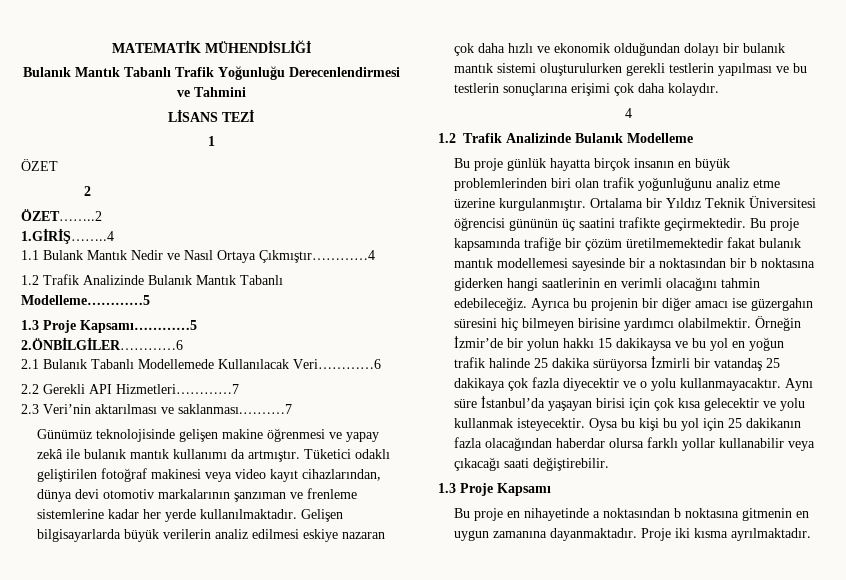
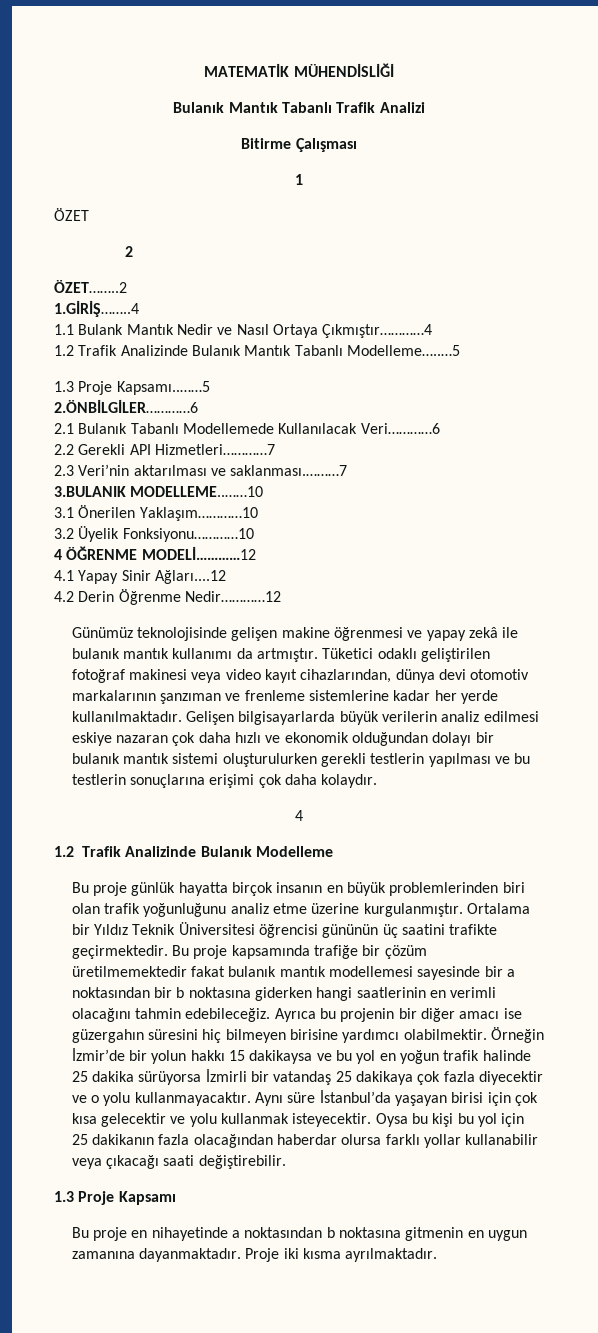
[217,66,400,80] [176,87,246,97] [168,109,254,122] Yoğunluğu Derecenlendirmesi ve Tahmini // LİSANS TEZİ -> [379,102,425,113] [241,138,357,152] Analizi // Bitirme Çalışması
[21,295,150,305] [21,320,197,333] Modelleme…………5 // 1.3 Proje Kapsamı…………5 -> [346,345,460,356] [54,381,210,395] Modelleme…..…5 // 1.3 Proje Kapsamı..……5
(292, 409) none -> [54,486,264,497] [54,505,258,521] [54,526,254,542] [54,546,256,560] [54,570,226,584] [54,589,281,605] // 3.BULANIK MODELLEME..……10 // 3.1 Önerilen Yaklaşım…………10 // 3.2 Üyelik Fonksiyonu…………10 // 4 ÖĞRENME MODELİ…………12 // 4.1 Yapay Sinir Ağları....12 // 4.2 Derin Öğrenme Nedir…………12

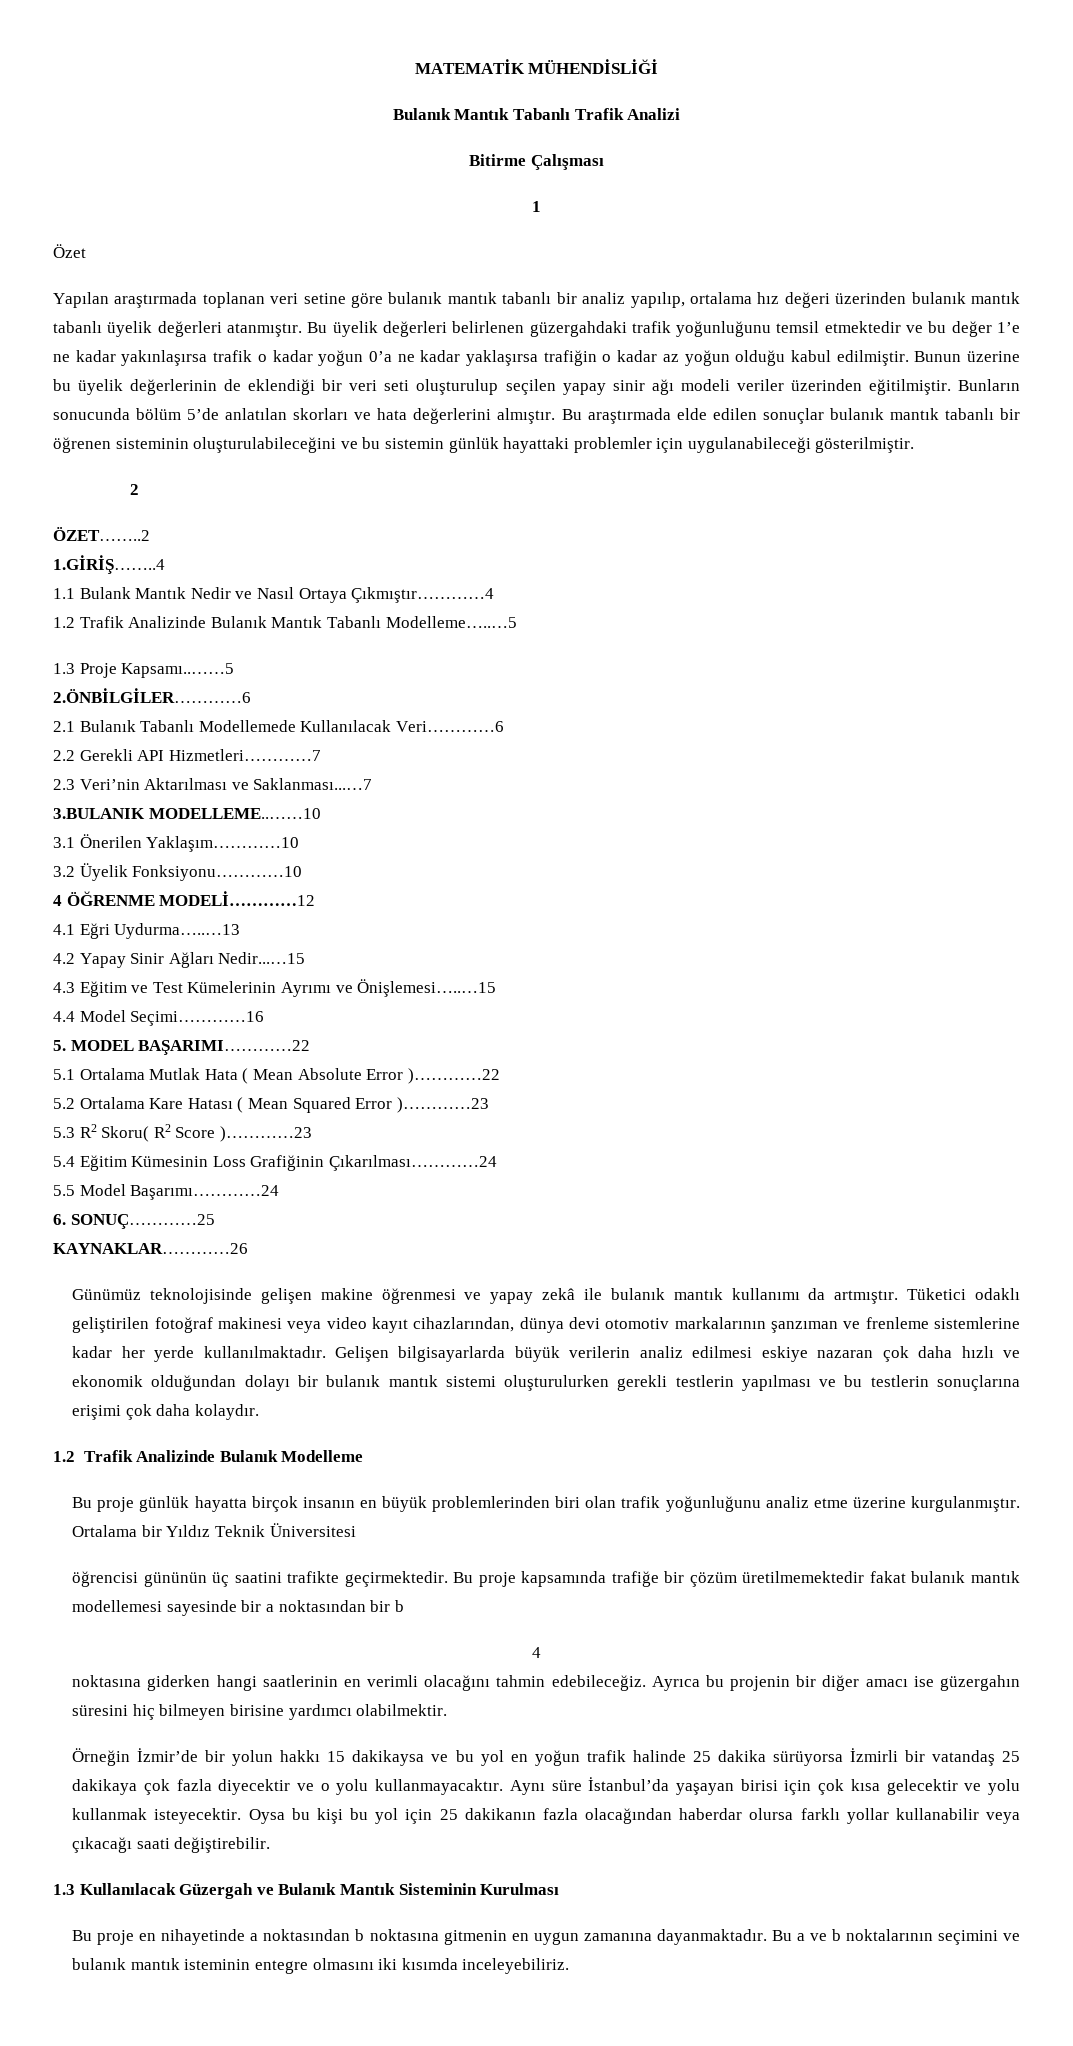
[54,208,89,221] ÖZET -> [53,244,86,258] [53,292,1020,308] [53,321,1020,337] [53,350,1021,366] [53,379,1020,395] [53,408,1020,424] [53,437,915,453] Özet // Yapılan araştırmada toplanan veri setine göre bulanık mantık tabanlı bir analiz yapılıp, ortalama hız değeri üzerinden bulanık mantık tabanlı üyelik değerleri atanmıştır. Bu üyelik değerleri belirlenen güzergahdaki trafik yoğunluğunu temsil etmektedir ve bu değer 1’e ne kadar yakınlaşırsa trafik o kadar yoğun 0’a ne kadar yaklaşırsa trafiğin o kadar az yoğun olduğu kabul edilmiştir. Bunun üzerine bu üyelik değerlerinin de eklendiği bir veri seti oluşturulup seçilen yapay sinir ağı modeli veriler üzerinden eğitilmiştir. Bunların sonucunda bölüm 5’de anlatılan skorları ve hata değerlerini almıştır. Bu araştırmada elde edilen sonuçlar bulanık mantık tabanlı bir öğrenen sisteminin oluşturulabileceğini ve bu sistemin günlük hayattaki problemler için uygulanabileceği gösterilmiştir.
[133,465,348,476] aktarılması ve saklanması.………7 -> [144,778,373,790] Aktarılması ve Saklanması...…7
[78,570,226,584] [54,589,281,605] Yapay Sinir Ağları....12 // 4.2 Derin Öğrenme Nedir…………12 -> [79,923,241,939] [53,952,306,968] [53,979,497,997] [53,1010,265,1026] [53,1040,311,1055] [53,1068,500,1084] [53,1097,489,1113] [53,1124,312,1142] [53,1155,497,1171] [53,1184,280,1200] [53,1214,215,1229] [53,1243,248,1254] Eğri Uydurma…..…13 // 4.2 Yapay Sinir Ağları Nedir...…15 // 4.3 Eğitim ve Test Kümelerinin Ayrımı ve Önişlemesi…..…15 // 4.4 Model Seçimi…………16 // 5. MODEL BAŞARIMI…………22 // 5.1 Ortalama Mutlak Hata ( Mean Absolute Error )…………22 // 5.2 Ortalama Kare Hatası ( Mean Squared Error )…………23 // 5.3 R2 Skoru( R2 Score )…………23 // 5.4 Eğitim Kümesinin Loss Grafiğinin Çıkarılması…………24 // 5.5 Model Başarımı…………24 // 6. SONUÇ…………25 // KAYNAKLAR…………26
[295,810,303,821] // 4 -> (259, 1412) none
(255, 928) none -> (356, 1530) //
(185, 992) none -> [532,1647,541,1658] // 4 //
(487, 1034) none -> (448, 1710) //
[78,1191,176,1205] Proje Kapsamı -> [79,1883,560,1899] Kullanılacak Güzergah ve Bulanık Mantık Sisteminin Kurulması
[245,1248,438,1262] Proje iki kısma ayrılmaktadır. -> [771,1929,1021,1945] [72,1958,570,1974] Bu a ve b noktalarının seçimini ve bulanık mantık isteminin entegre olmasını iki kısımda inceleyebiliriz.

